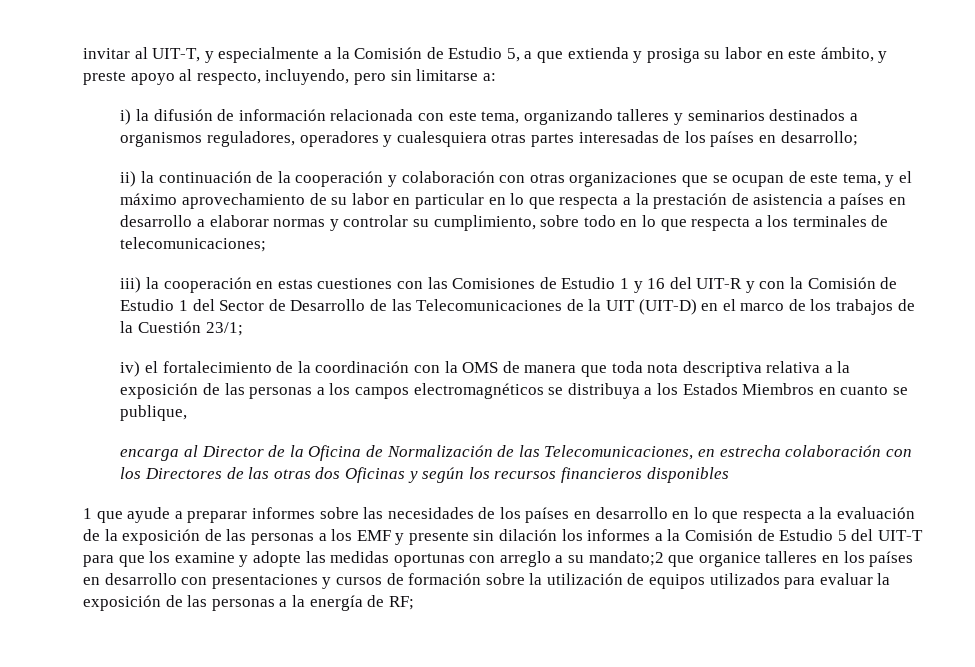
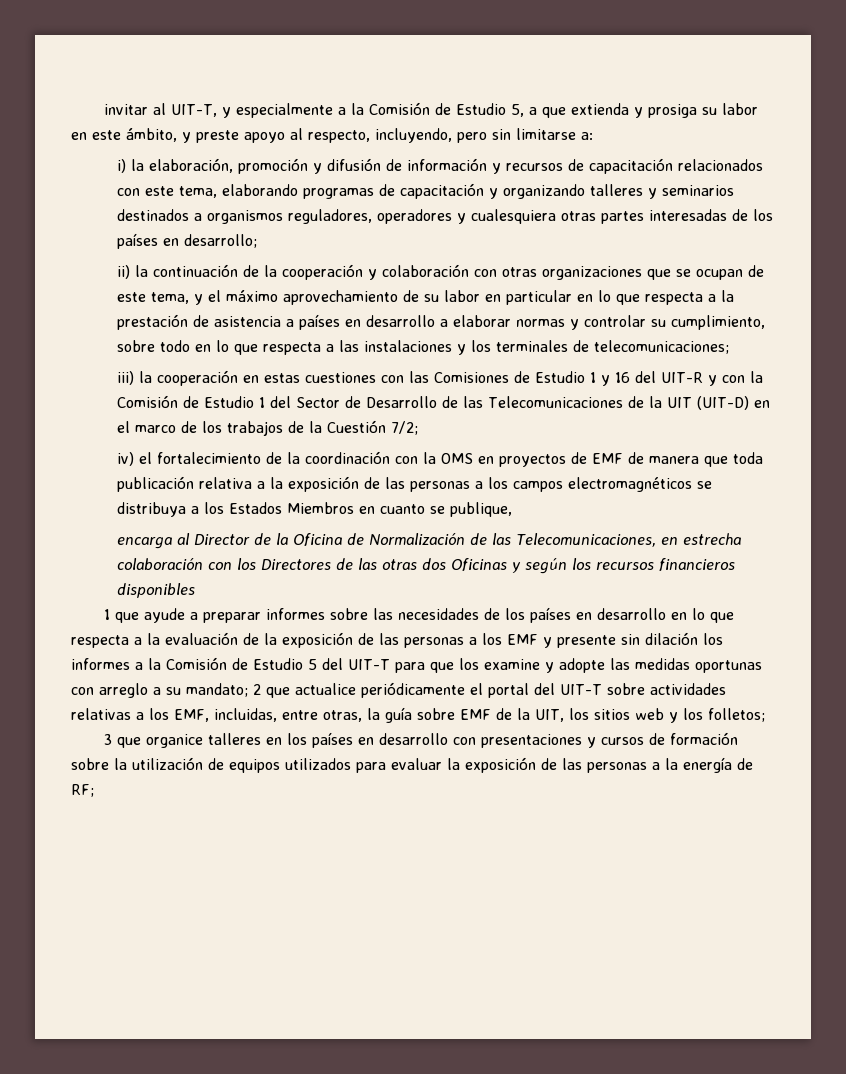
[153,109,520,124] difusión de información relacionada con este tema, -> [148,158,763,174] [116,183,498,199] elaboración, promoción y difusión de información y recursos de capacitación relacionados con este tema, elaborando programas de capacitación y
(763, 223) none -> [338,340,466,355] las instalaciones y
[205,322,243,336] 23/1; -> [390,421,418,435] 7/2;
(499, 367) none -> [477,452,623,467] en proyectos de EMF
[647,361,762,377] nota descriptiva -> [116,476,194,492] publicación
[588,551,664,566] mandato;2 -> [186,682,726,698] [71,707,765,723] [104,734,113,745] mandato; 2 que actualice periódicamente el portal del UIT-T sobre actividades relativas a los EMF, incluidas, entre otras, la guía sobre EMF de la UIT, los sitios web y los folletos; // 3

